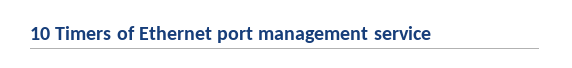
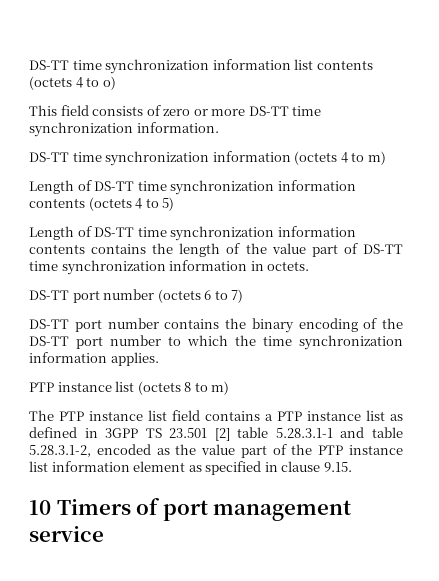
(30, 33) none -> [29,59,373,74] [29,76,116,90] [29,105,322,116] [29,122,219,137] [29,151,386,166] [29,180,356,195] [29,197,175,211] [29,226,356,241] [29,243,403,257] [29,260,310,275] [29,289,244,303] [29,318,403,333] [29,335,403,350] [29,352,159,366] [29,381,230,395] [29,410,403,421] [29,427,404,441] [29,444,403,458] [29,461,352,475] DS-TT time synchronization information list contents (octets 4 to o) // This field consists of zero or more DS-TT time synchronization information. // DS-TT time synchronization information (octets 4 to m) // Length of DS-TT time synchronization information contents (octets 4 to 5) // Length of DS-TT time synchronization information contents contains the length of the value part of DS-TT time synchronization information in octets. // DS-TT port number (octets 6 to 7) // DS-TT port number contains the binary encoding of the DS-TT port number to which the time synchronization information applies. // PTP instance list (octets 8 to m) // The PTP instance list field contains a PTP instance list as defined in 3GPP TS 23.501 [2] table 5.28.3.1-1 and table 5.28.3.1-2, encoded as the value part of the PTP instance list information element as specified in clause 9.15. //
[138,26,212,40] Ethernet -> (161, 506) none

